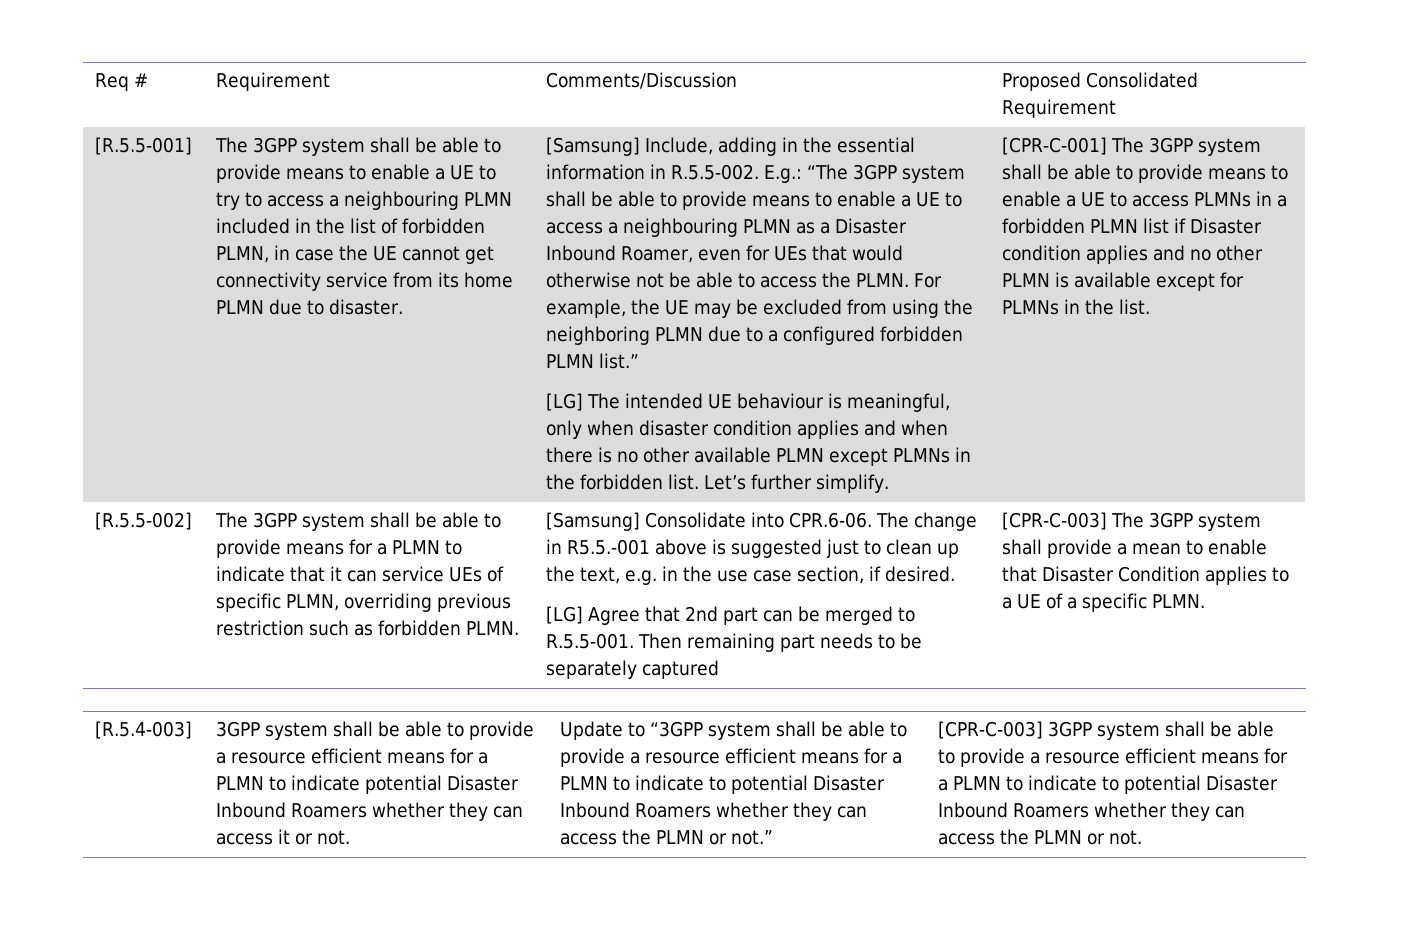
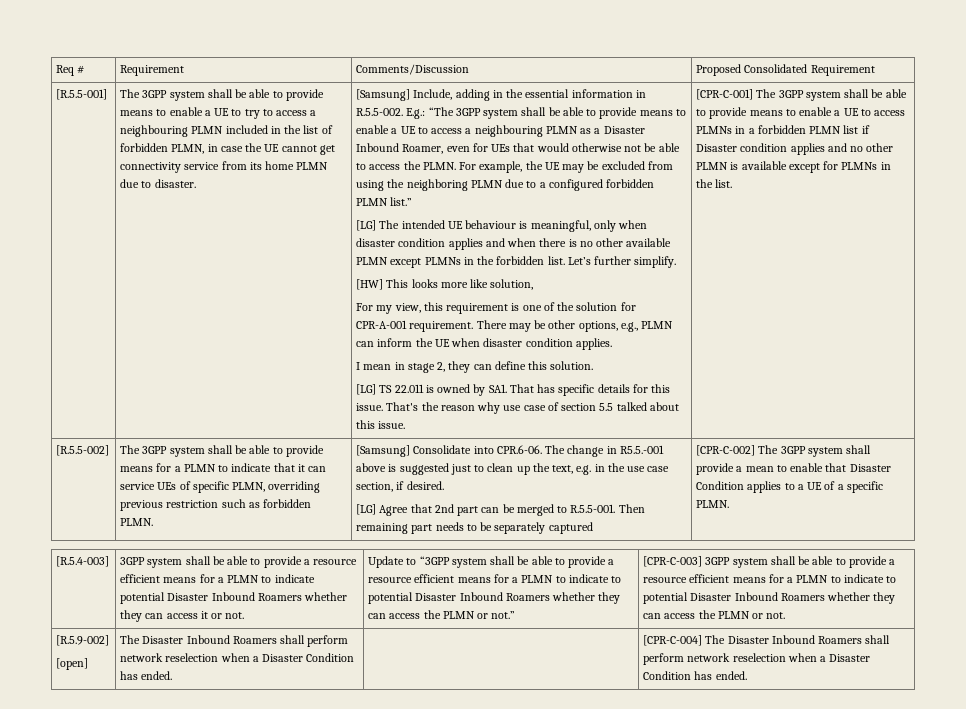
(889, 483) none -> [356,279,534,290] [356,302,636,314] [356,320,674,332] [356,338,612,350] [356,361,594,373] [356,384,671,396] [356,402,679,414] [356,420,406,429] // [HW] This looks more like solution, // For my view, this requirement is one of the solution for CPR-A-001 requirement. There may be other options, e.g., PLMN can inform the UE when disaster condition applies. // I mean in stage 2, they can define this solution. // [LG] TS 22.011 is owned by SA1. That has specific details for this issue. That's the reason why use case of section 5.5 talked about this issue.
[1001,512,1107,530] [CPR-C-003] -> [696,445,756,456] [CPR-C-002]
(1142, 837) none -> [56,635,110,646] [56,658,89,670] [120,635,349,647] [120,653,355,662] [120,671,173,680] [643,635,891,646] [643,653,871,665] [643,671,747,680] // [R.5.9-002] // [open] | The Disaster Inbound Roamers shall perform network reselection when a Disaster Condition has ended. | | [CPR-C-004] The Disaster Inbound Roamers shall perform network reselection when a Disaster Condition has ended.

